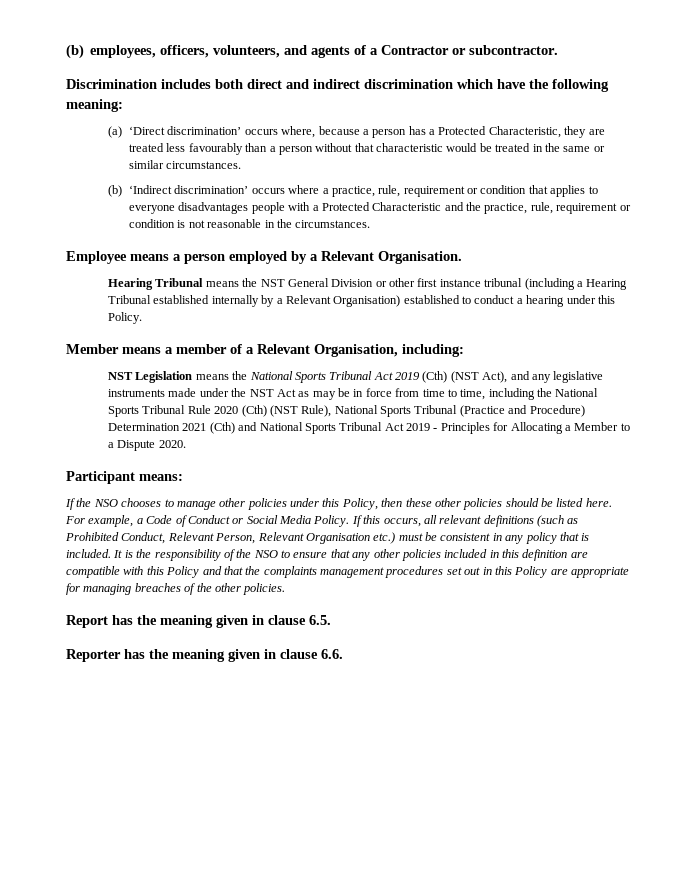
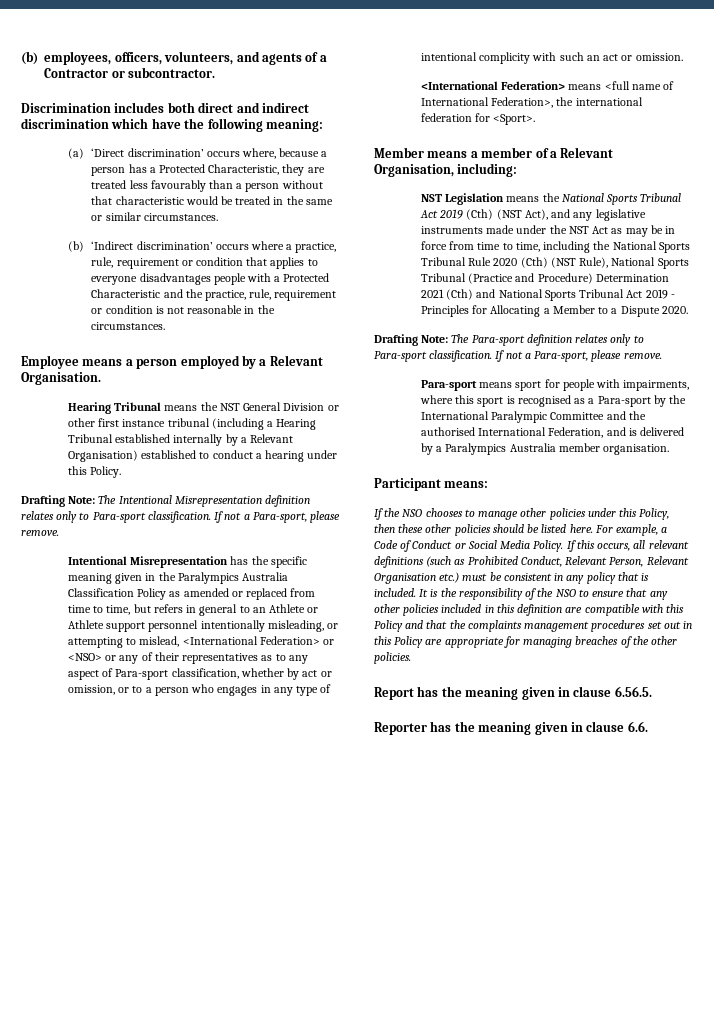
(143, 318) none -> [21,495,311,507] [21,511,341,523] [21,530,59,536] [67,556,307,568] [67,572,289,584] [67,588,316,600] [67,604,319,616] [67,620,339,632] [67,636,335,648] [67,652,308,664] [67,668,332,680] [67,684,332,696] [420,52,683,64] [420,81,675,90] [420,97,643,108] [420,113,536,125] // Drafting Note: The Intentional Misrepresentation definition relates only to Para-sport classification. If not a Para-sport, please remove. // Intentional Misrepresentation has the specific meaning given in the Paralympics Australia Classification Policy as amended or replaced from time to time, but refers in general to an Athlete or Athlete support personnel intentionally misleading, or attempting to mislead, <International Federation> or <NSO> or any of their representatives as to any aspect of Para-sport classification, whether by act or omission, or to a person who engages in any type of intentional complicity with such an act or omission. // <International Federation> means <full name of International Federation>, the international federation for <Sport>.
(186, 444) none -> [374,334,644,346] [374,350,662,362] [420,379,690,391] [419,395,686,407] [420,411,646,423] [420,427,685,438] [420,443,670,455] // Drafting Note: The Para-sport definition relates only to Para-sport classification. If not a Para-sport, please remove. // Para-sport means sport for people with impairments, where this sport is recognised as a Para-sport by the International Paralympic Committee and the authorised International Federation, and is delivered by a Paralympics Australia member organisation.
[309,615,331,625] 6.5. -> [614,686,652,697] 6.56.5.

